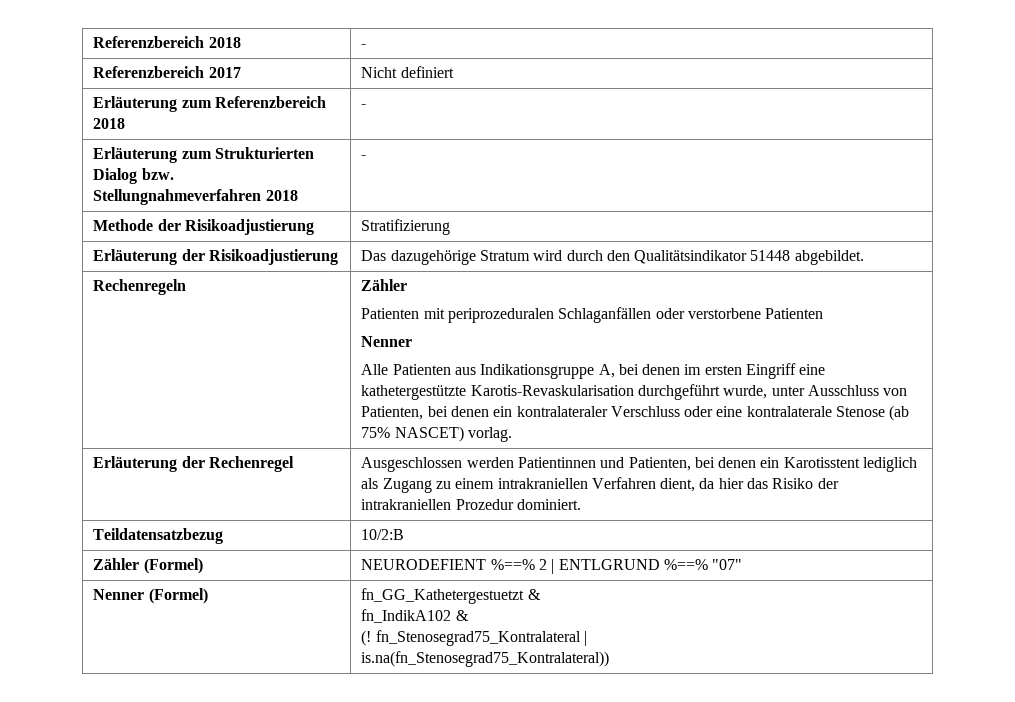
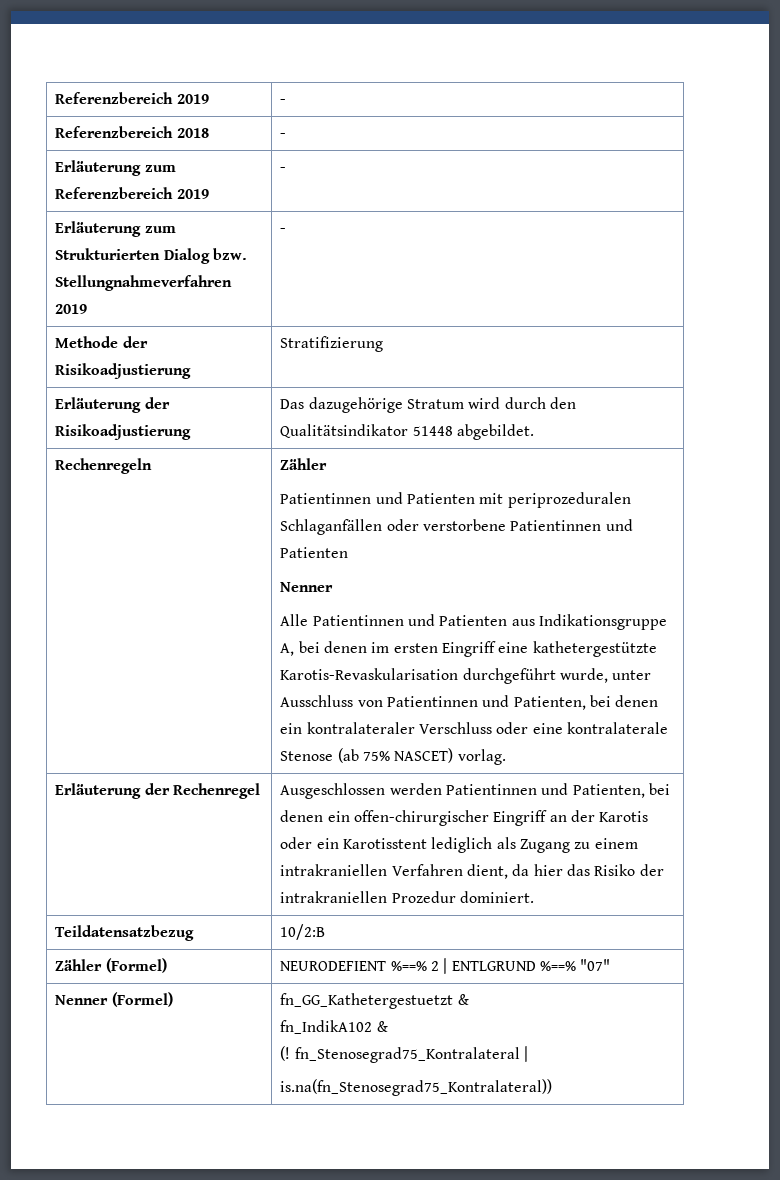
[93,36,241,48] [361,44,367,48] [93,66,241,78] [361,66,454,78] Referenzbereich 2018 | - // Referenzbereich 2017 | Nicht definiert -> [55,92,209,104] [280,99,287,104] [55,126,209,138] [280,133,287,138] Referenzbereich 2019 | - // Referenzbereich 2018 | -
[93,118,126,129] 2018 -> [176,189,209,199] 2019
[265,190,298,201] 2018 -> [55,304,88,314] 2019
(408, 285) none -> [280,492,403,504] Patientinnen und
(761, 313) none -> [510,519,633,531] Patientinnen und
(389, 369) none -> [312,614,436,626] Patientinnen und
(908, 392) none -> [387,695,510,707] Patientinnen und
(780, 462) none -> [354,810,649,826] [280,837,339,849] offen-chirurgischer Eingriff an der Karotis oder ein

